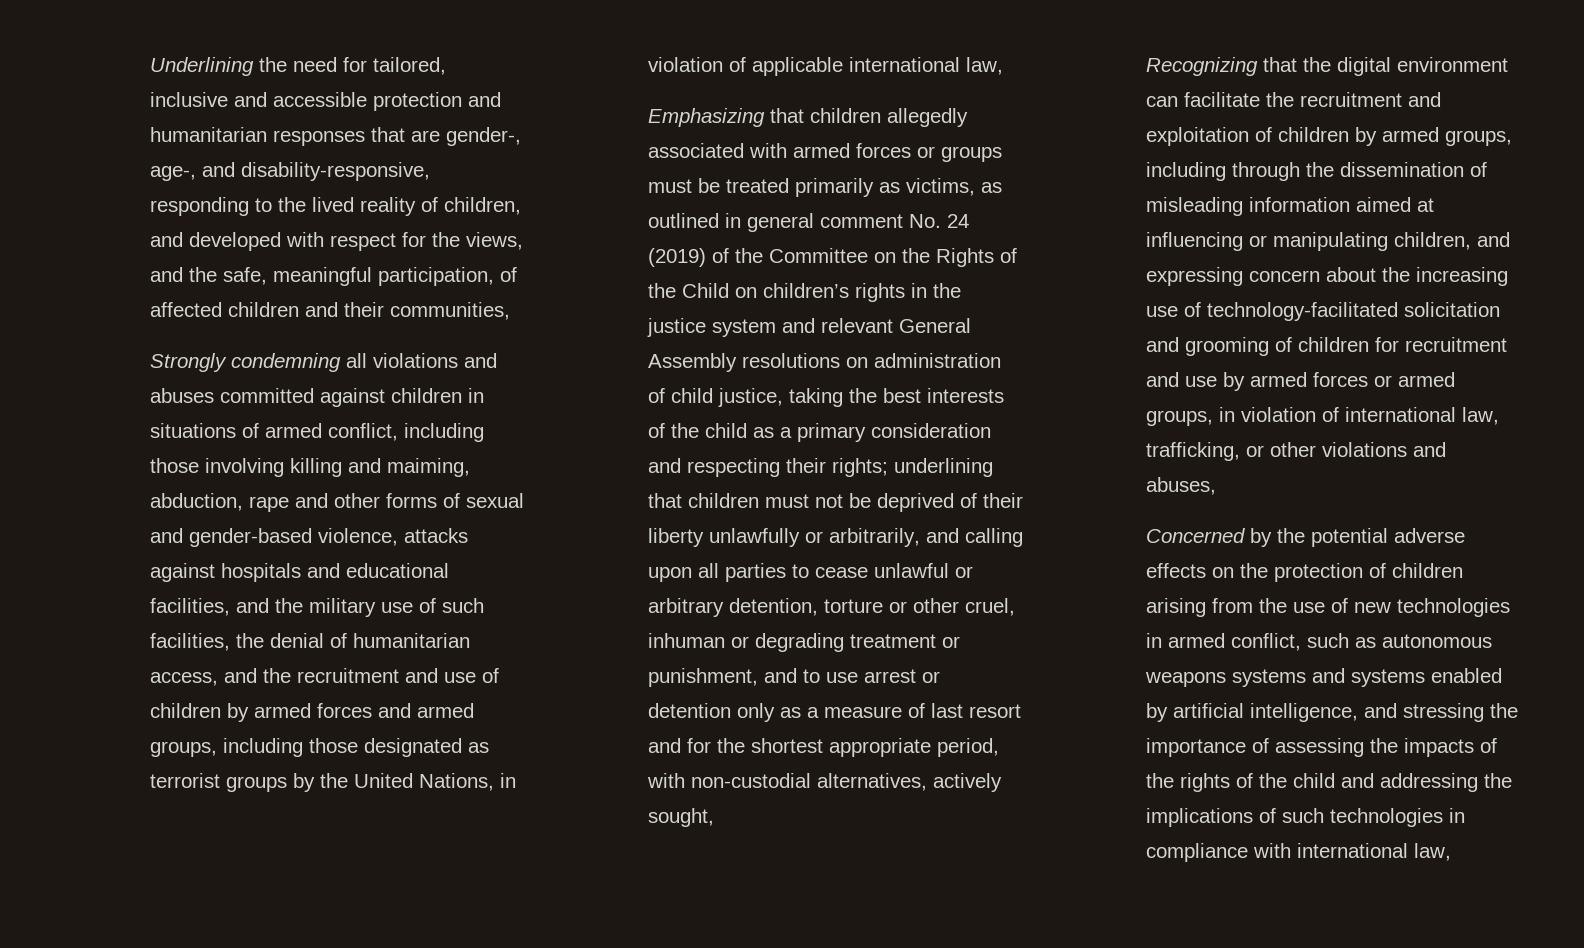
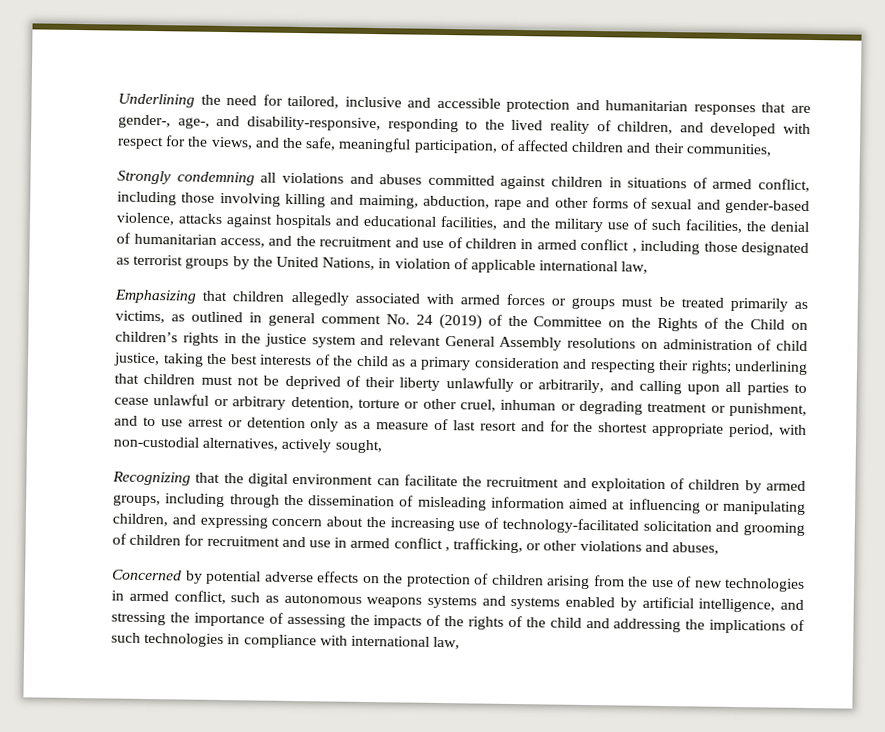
[226,703,474,722] [149,741,217,757] by armed forces and armed groups, -> [520,238,637,253] in armed conflict ,
[1222,372,1455,391] [1145,407,1499,426] by armed forces or armed groups, in violation of international law, -> [334,537,450,552] in armed conflict ,
[1276,528,1305,543] the -> (203, 577) none

